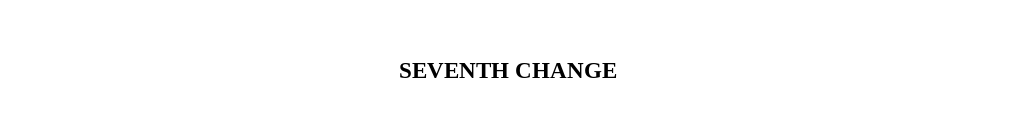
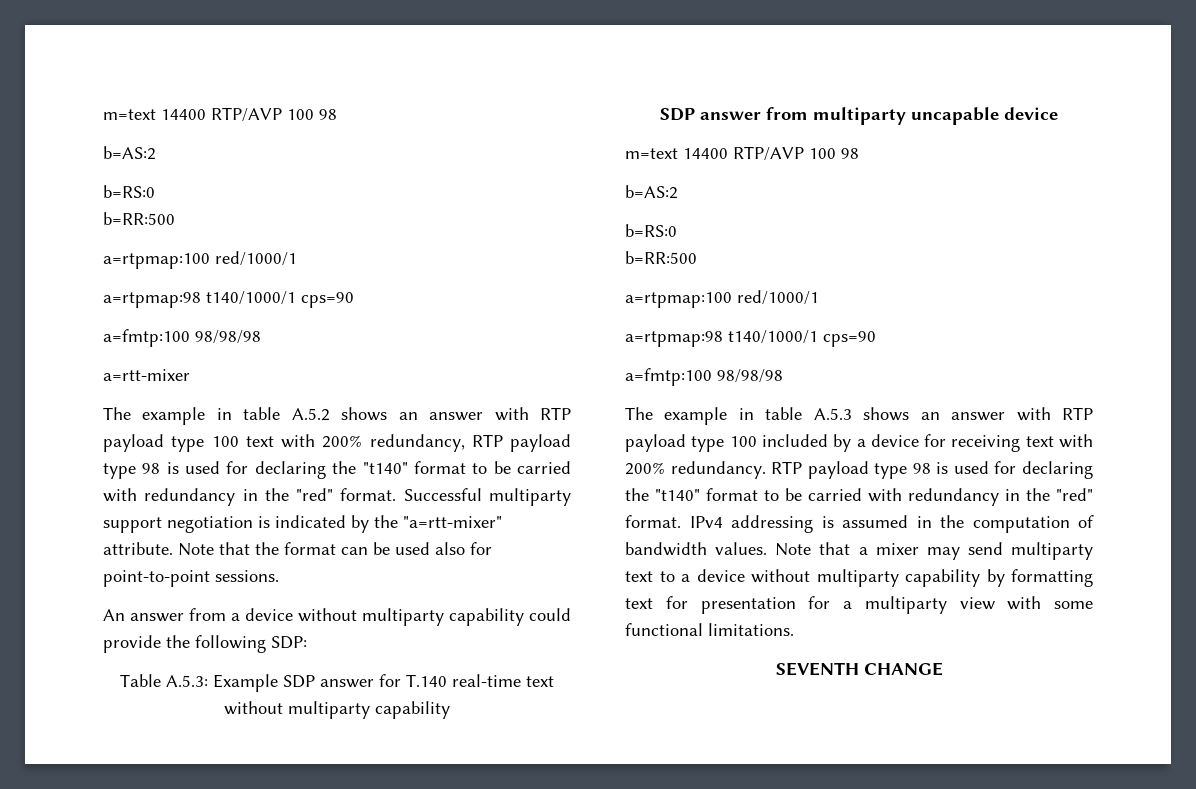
(398, 70) none -> [103,107,337,122] [103,146,156,160] [103,185,155,198] [103,212,175,225] [103,251,297,269] [103,291,354,308] [103,329,261,347] [103,369,190,381] [103,407,572,425] [103,434,571,452] [103,461,571,479] [103,488,571,506] [103,515,502,533] [103,542,492,556] [103,570,279,587] [103,608,571,626] [103,635,307,653] [120,674,554,692] [224,701,450,719] [660,107,1058,125] [625,146,859,161] [625,185,678,199] [625,224,677,237] [625,251,697,264] [625,290,819,308] [625,330,876,347] [625,368,783,386] [625,407,1093,425] [625,434,1093,452] [625,461,1093,479] [625,488,1093,506] [625,515,1094,533] [625,542,1093,560] [625,569,1093,587] [625,596,1093,614] [625,623,794,636] m=text 14400 RTP/AVP 100 98 // b=AS:2 // b=RS:0 // b=RR:500 // a=rtpmap:100 red/1000/1 // a=rtpmap:98 t140/1000/1 cps=90 // a=fmtp:100 98/98/98 // a=rtt-mixer // The example in table A.5.2 shows an answer with RTP payload type 100 text with 200% redundancy, RTP payload type 98 is used for declaring the "t140" format to be carried with redundancy in the "red" format. Successful multiparty support negotiation is indicated by the "a=rtt-mixer" attribute. Note that the format can be used also for point-to-point sessions. // An answer from a device without multiparty capability could provide the following SDP: // Table A.5.3: Example SDP answer for T.140 real-time text without multiparty capability // SDP answer from multiparty uncapable device // m=text 14400 RTP/AVP 100 98 // b=AS:2 // b=RS:0 // b=RR:500 // a=rtpmap:100 red/1000/1 // a=rtpmap:98 t140/1000/1 cps=90 // a=fmtp:100 98/98/98 // The example in table A.5.3 shows an answer with RTP payload type 100 included by a device for receiving text with 200% redundancy. RTP payload type 98 is used for declaring the "t140" format to be carried with redundancy in the "red" format. IPv4 addressing is assumed in the computation of bandwidth values. Note that a mixer may send multiparty text to a device without multiparty capability by formatting text for presentation for a multiparty view with some functional limitations. //

